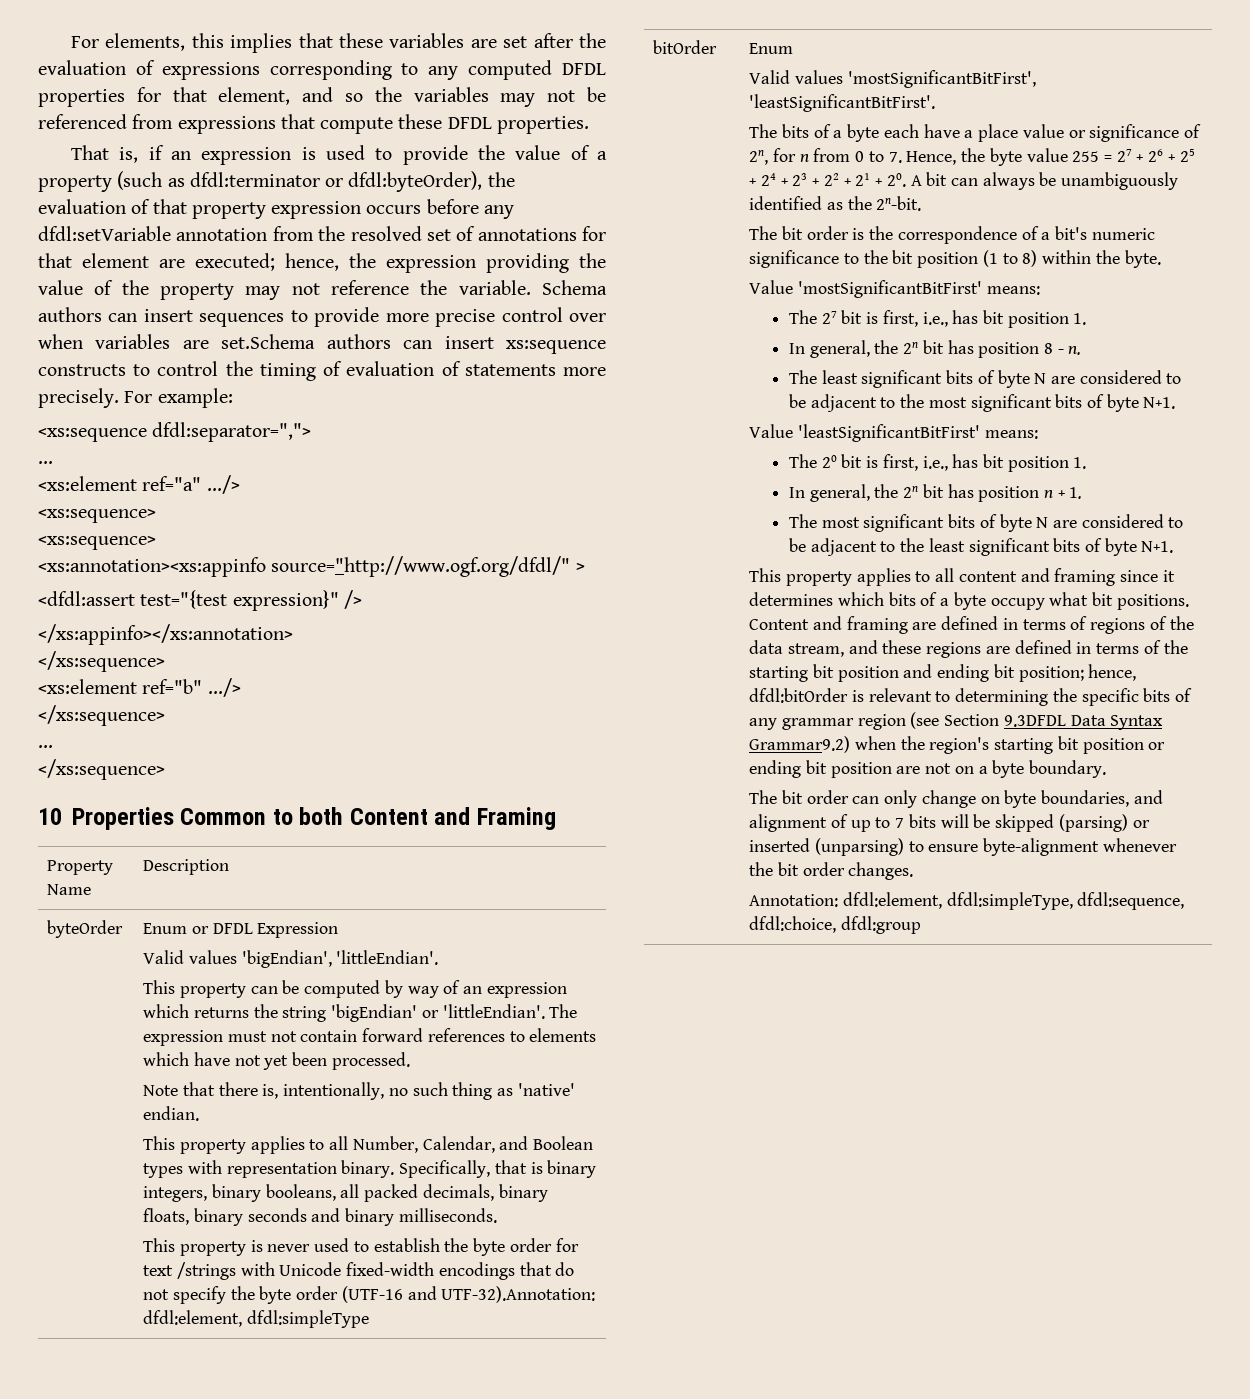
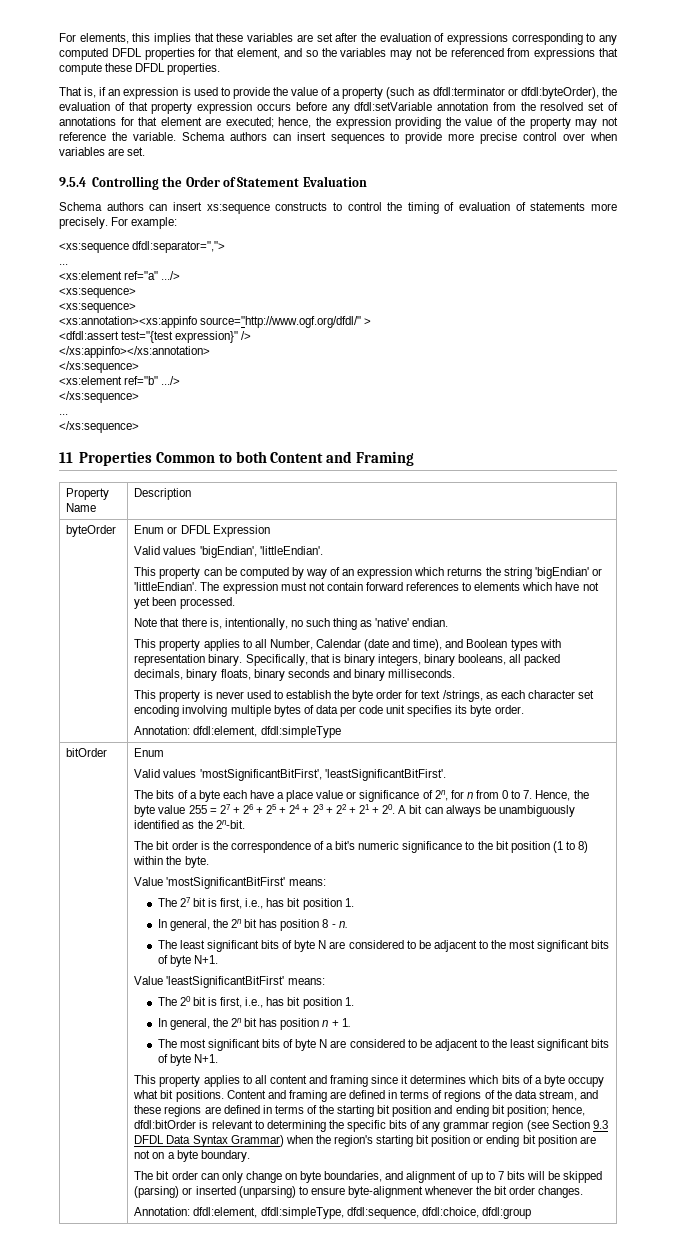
[221,334,316,349] set.Schema -> [127,147,146,156] [59,176,367,190] [59,202,102,211] set. // 9.5.4 Controlling the Order of Statement Evaluation // Schema
[38,808,62,825] 10 -> [59,452,73,463] 11
[422,1136,495,1153] Calendar, -> [315,639,443,651] Calendar (date and time),
[176,1262,575,1280] [143,1286,596,1304] /strings with Unicode fixed-width encodings that do not specify the byte order (UTF-16 and UTF-32).Annotation: -> [442,690,594,702] [134,705,524,717] [134,726,191,735] /strings, as each character set encoding involving multiple bytes of data per code unit specifies its byte order. // Annotation:
[1003,715,1066,727] 9.3DFDL -> [592,1120,608,1129] [134,1135,165,1144] 9.3 DFDL
[749,736,851,753] Grammar9.2) -> [230,1135,284,1147] Grammar)

